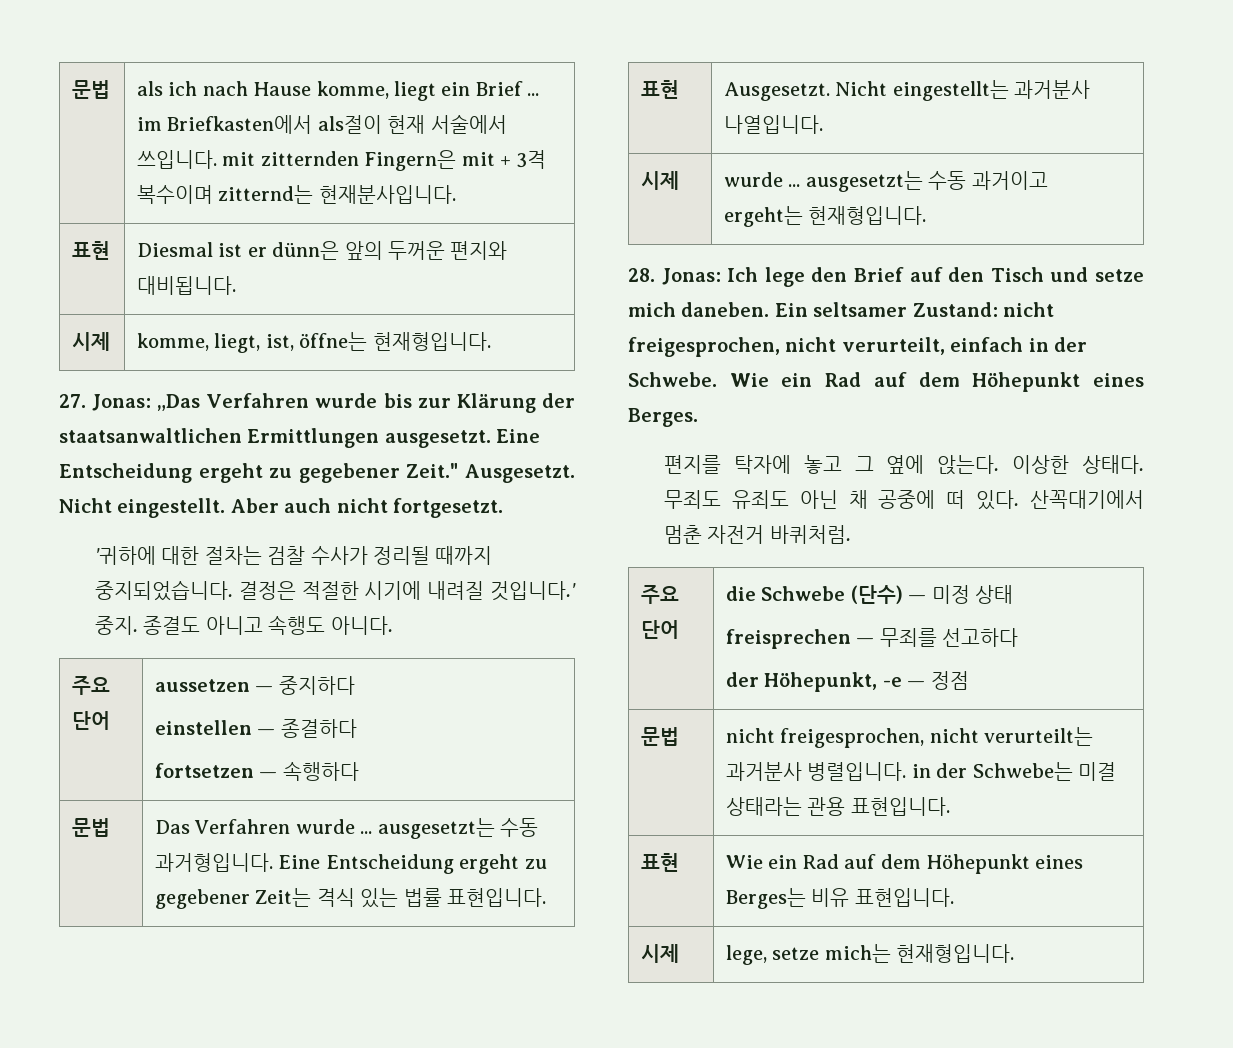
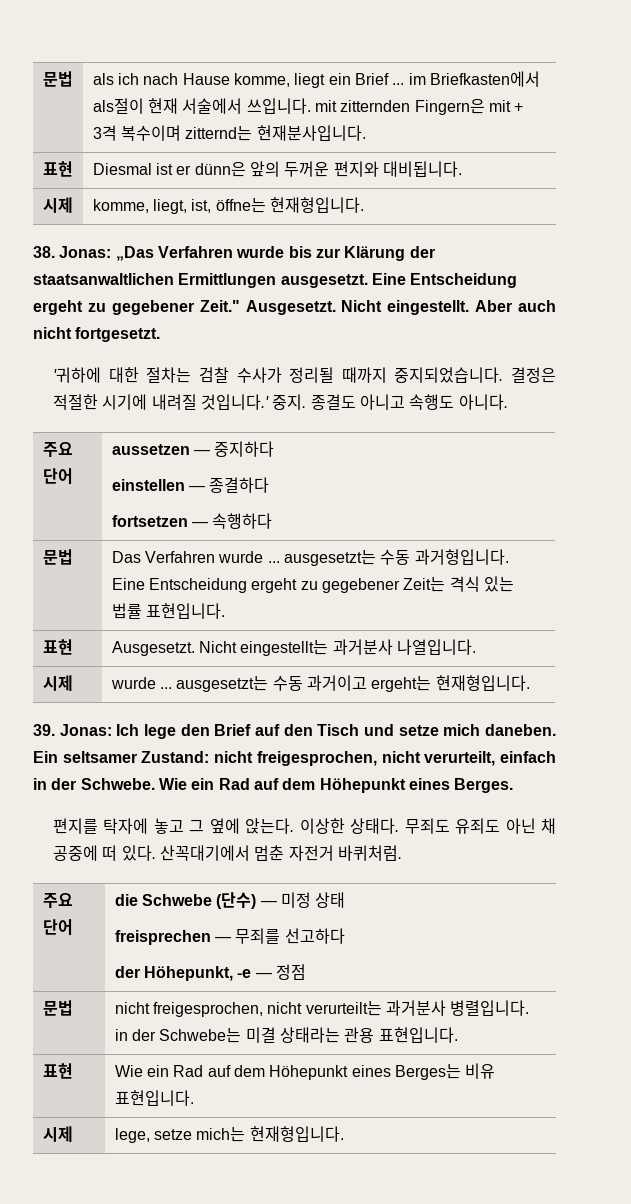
[59,394,86,408] 27. -> [33,246,55,258] 38.
[628,268,655,282] 28. -> [33,724,55,736] 39.

